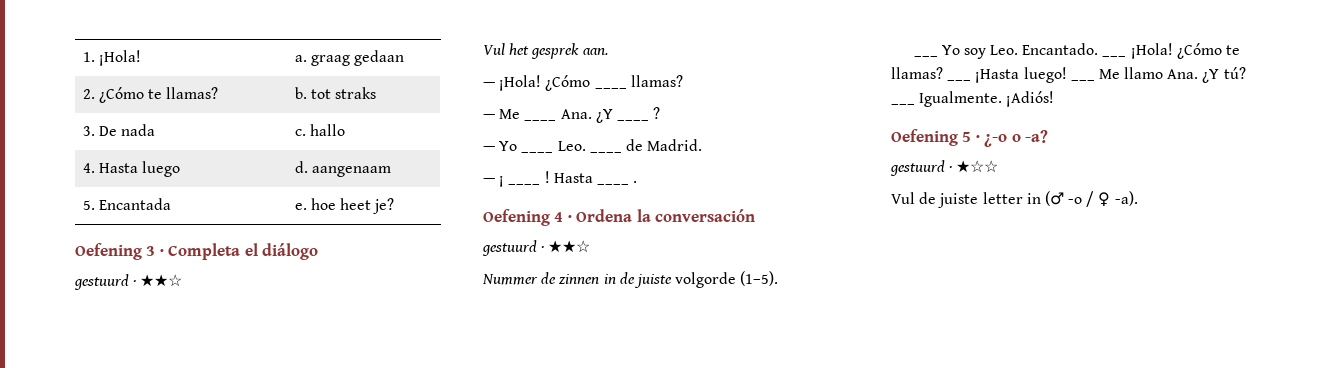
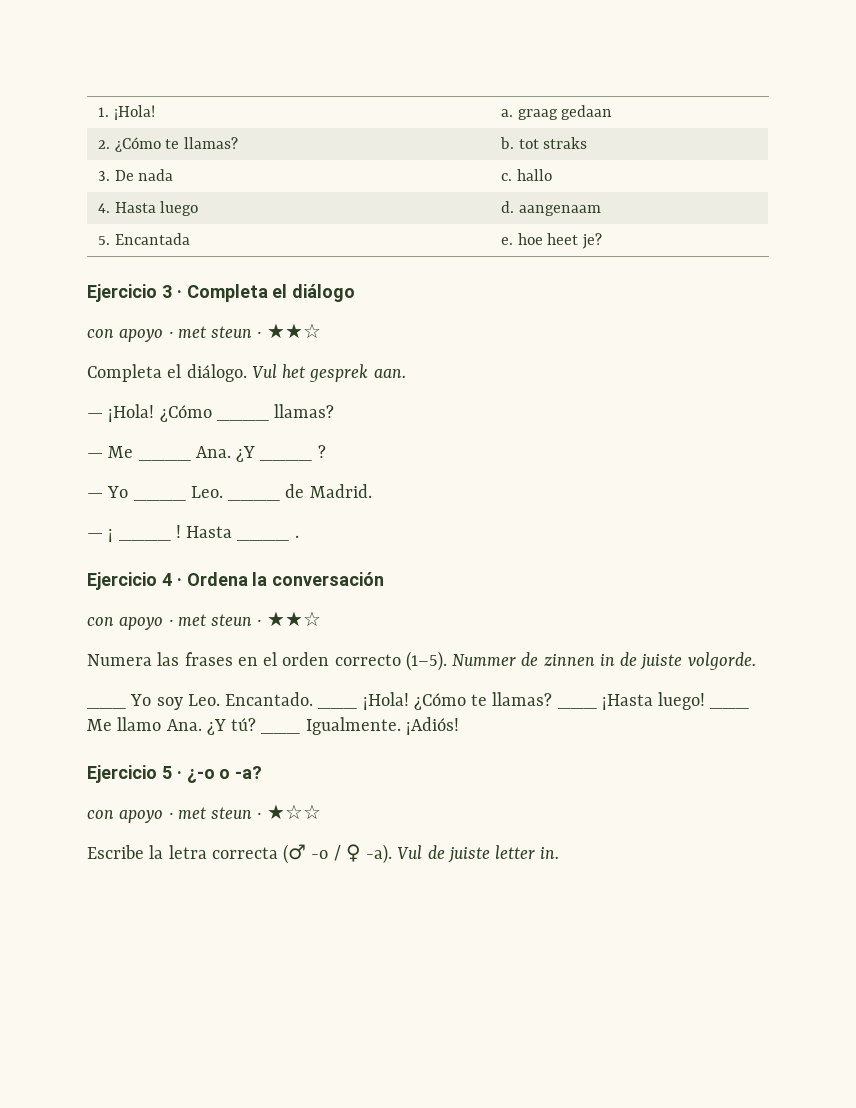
[75,243,142,260] Oefening -> [87,284,157,302] Ejercicio
[74,274,183,290] gestuurd · ★★☆ // -> [87,323,321,342] [87,364,247,382] con apoyo · met steun · ★★☆ // Completa el diálogo.
[483,209,550,226] Oefening -> [87,572,157,590] Ejercicio
[482,240,591,256] gestuurd · ★★☆ // -> [87,611,321,630] [87,651,447,671] con apoyo · met steun · ★★☆ // Numera las frases en el orden correcto (1–5).
[675,271,779,288] volgorde (1–5). -> [687,652,756,670] volgorde.
[891,129,958,146] Oefening -> [87,765,157,783] Ejercicio
[890,160,999,176] [891,192,1041,208] gestuurd · ★☆☆ // Vul de juiste letter in -> [87,804,321,823] [87,845,278,859] con apoyo · met steun · ★☆☆ // Escribe la letra correcta
(1138, 198) none -> [397,845,560,863] Vul de juiste letter in.

